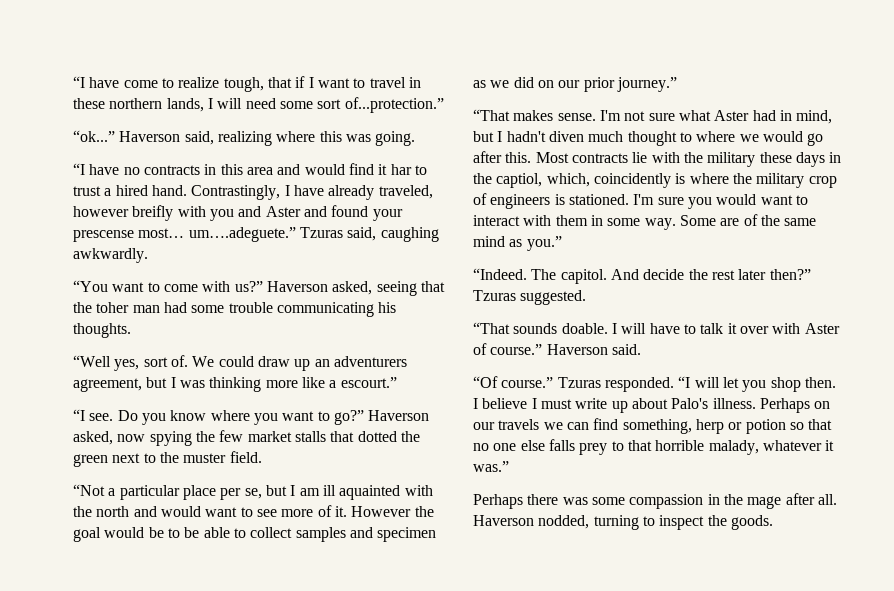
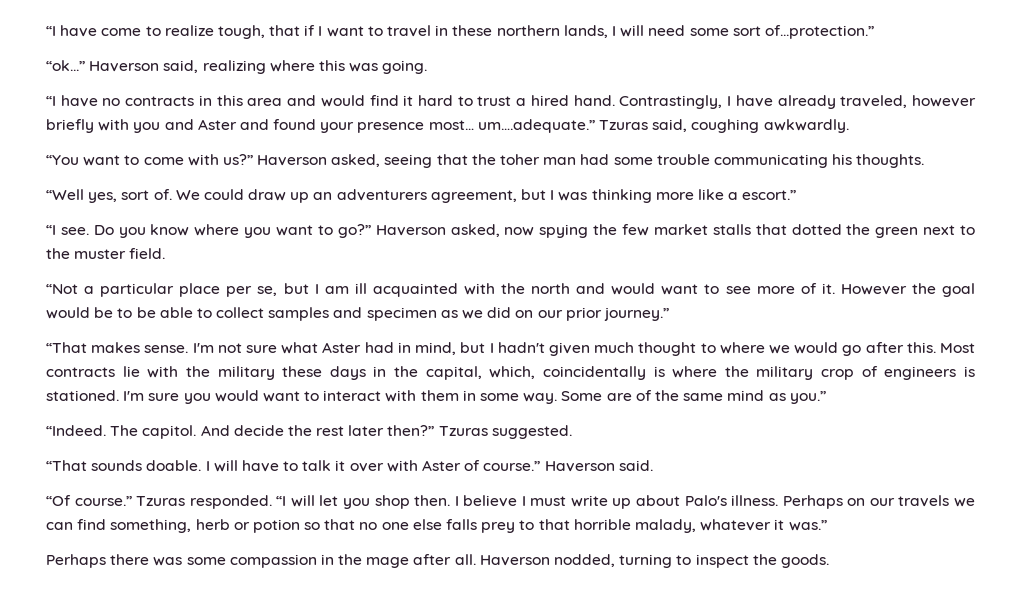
[390,164,412,175] har -> [418,95,454,106] hard
[132,205,174,221] breifly -> [46,119,94,133] briefly
[73,227,296,242] prescense most… um….adeguete.” -> [357,119,595,133] presence most… um….adequate.”
[380,227,439,242] caughing -> [691,119,760,133] coughing
[340,377,397,388] escourt.” -> [742,190,797,200] escort.”
[339,485,401,500] aquainted -> [372,283,458,297] acquainted
[548,131,584,142] diven -> [548,342,590,356] given
[496,173,671,188] captiol, which, coincidently -> [425,366,646,380] capital, which, coincidentally
[695,419,724,434] herp -> [195,519,230,530] herb

